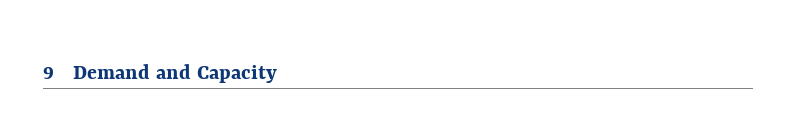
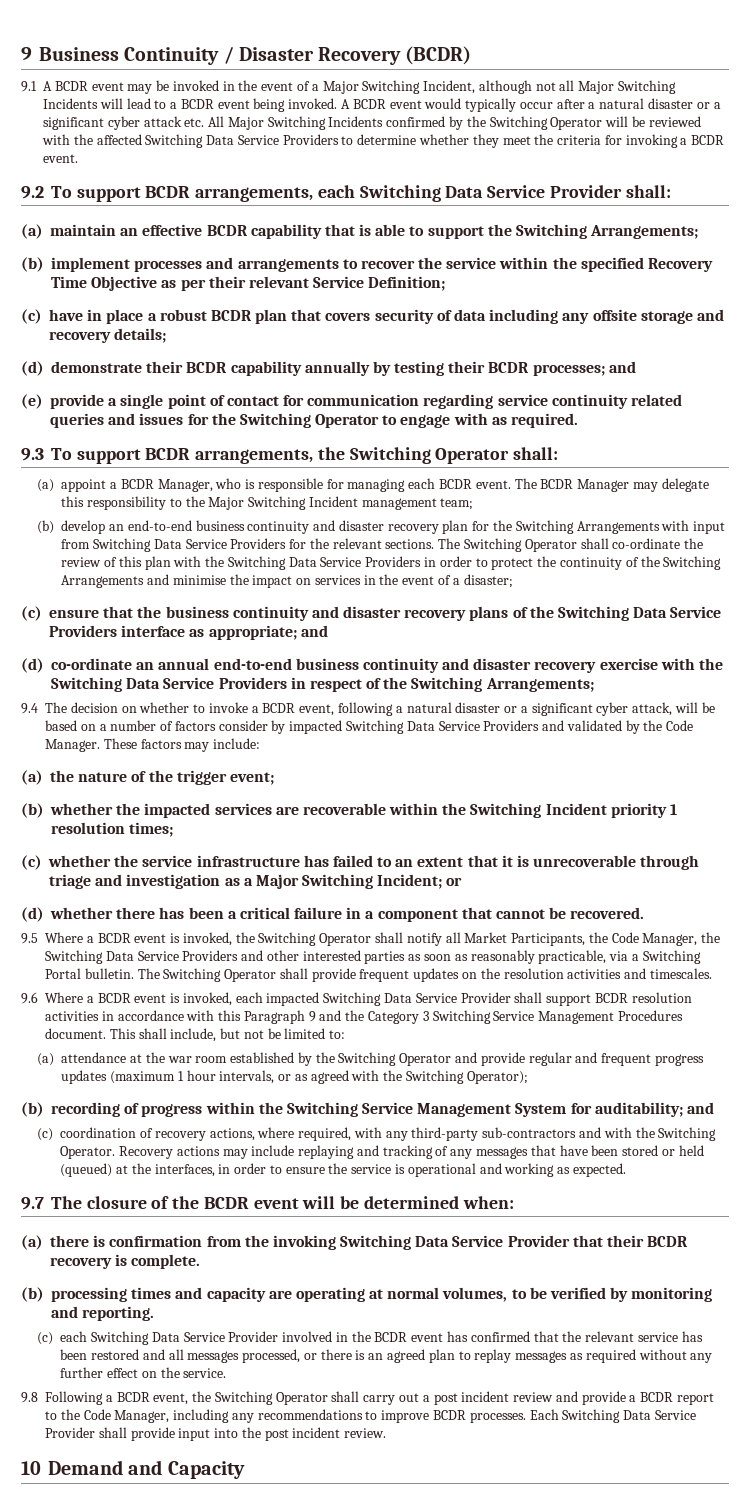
[43,66,54,79] 9 -> [21,46,472,65] [21,80,677,94] [43,98,721,112] [43,116,701,130] [42,134,725,148] [43,154,78,163] [21,185,671,202] [21,224,699,239] [21,257,714,272] [51,276,446,291] [21,309,724,324] [49,328,167,343] [21,361,636,376] [21,394,683,409] [50,413,579,428] [21,447,559,464] [37,478,709,492] [61,496,474,510] [37,520,726,534] [61,538,704,552] [61,556,722,570] [61,574,513,588] [21,606,722,621] [49,625,328,640] [21,658,724,673] [51,677,594,692] [21,702,715,716] [45,720,694,734] [45,738,261,752] [21,770,274,785] [21,803,678,818] [51,822,174,837] [21,855,700,870] [49,874,463,889] [21,907,645,922] [21,932,721,946] [45,950,701,964] [45,968,712,982] [21,992,692,1006] [45,1010,683,1024] [45,1028,346,1042] [37,1052,704,1066] [61,1070,528,1084] [21,1102,715,1117] [37,1127,717,1141] [60,1145,704,1159] [60,1163,626,1177] [21,1196,514,1210] [21,1235,689,1250] [50,1254,201,1269] [21,1287,713,1302] [51,1306,155,1321] [37,1331,703,1345] [60,1349,713,1363] [60,1367,227,1378] [21,1391,715,1405] [45,1409,696,1423] [45,1427,387,1441] [21,1461,41,1475] 9 Business Continuity / Disaster Recovery (BCDR) // 9.1 A BCDR event may be invoked in the event of a Major Switching Incident, although not all Major Switching Incidents will lead to a BCDR event being invoked. A BCDR event would typically occur after a natural disaster or a significant cyber attack etc. All Major Switching Incidents confirmed by the Switching Operator will be reviewed with the affected Switching Data Service Providers to determine whether they meet the criteria for invoking a BCDR event. // 9.2 To support BCDR arrangements, each Switching Data Service Provider shall: // (a) maintain an effective BCDR capability that is able to support the Switching Arrangements; // (b) implement processes and arrangements to recover the service within the specified Recovery Time Objective as per their relevant Service Definition; // (c) have in place a robust BCDR plan that covers security of data including any offsite storage and recovery details; // (d) demonstrate their BCDR capability annually by testing their BCDR processes; and // (e) provide a single point of contact for communication regarding service continuity related queries and issues for the Switching Operator to engage with as required. // 9.3 To support BCDR arrangements, the Switching Operator shall: // (a) appoint a BCDR Manager, who is responsible for managing each BCDR event. The BCDR Manager may delegate this responsibility to the Major Switching Incident management team; // (b) develop an end-to-end business continuity and disaster recovery plan for the Switching Arrangements with input from Switching Data Service Providers for the relevant sections. The Switching Operator shall co-ordinate the review of this plan with the Switching Data Service Providers in order to protect the continuity of the Switching Arrangements and minimise the impact on services in the event of a disaster; // (c) ensure that the business continuity and disaster recovery plans of the Switching Data Service Providers interface as appropriate; and // (d) co-ordinate an annual end-to-end business continuity and disaster recovery exercise with the Switching Data Service Providers in respect of the Switching Arrangements; // 9.4 The decision on whether to invoke a BCDR event, following a natural disaster or a significant cyber attack, will be based on a number of factors consider by impacted Switching Data Service Providers and validated by the Code Manager. These factors may include: // (a) the nature of the trigger event; // (b) whether the impacted services are recoverable within the Switching Incident priority 1 resolution times; // (c) whether the service infrastructure has failed to an extent that it is unrecoverable through triage and investigation as a Major Switching Incident; or // (d) whether there has been a critical failure in a component that cannot be recovered. // 9.5 Where a BCDR event is invoked, the Switching Operator shall notify all Market Participants, the Code Manager, the Switching Data Service Providers and other interested parties as soon as reasonably practicable, via a Switching Portal bulletin. The Switching Operator shall provide frequent updates on the resolution activities and timescales. // 9.6 Where a BCDR event is invoked, each impacted Switching Data Service Provider shall support BCDR resolution activities in accordance with this Paragraph 9 and the Category 3 Switching Service Management Procedures document. This shall include, but not be limited to: // (a) attendance at the war room established by the Switching Operator and provide regular and frequent progress updates (maximum 1 hour intervals, or as agreed with the Switching Operator); // (b) recording of progress within the Switching Service Management System for auditability; and // (c) coordination of recovery actions, where required, with any third-party sub-contractors and with the Switching Operator. Recovery actions may include replaying and tracking of any messages that have been stored or held (queued) at the interfaces, in order to ensure the service is operational and working as expected. // 9.7 The closure of the BCDR event will be determined when: // (a) there is confirmation from the invoking Switching Data Service Provider that their BCDR recovery is complete. // (b) processing times and capacity are operating at normal volumes, to be verified by monitoring and reporting. // (c) each Switching Data Service Provider involved in the BCDR event has confirmed that the relevant service has been restored and all messages processed, or there is an agreed plan to replay messages as required without any further effect on the service. // 9.8 Following a BCDR event, the Switching Operator shall carry out a post incident review and provide a BCDR report to the Code Manager, including any recommendations to improve BCDR processes. Each Switching Data Service Provider shall provide input into the post incident review. // 10

